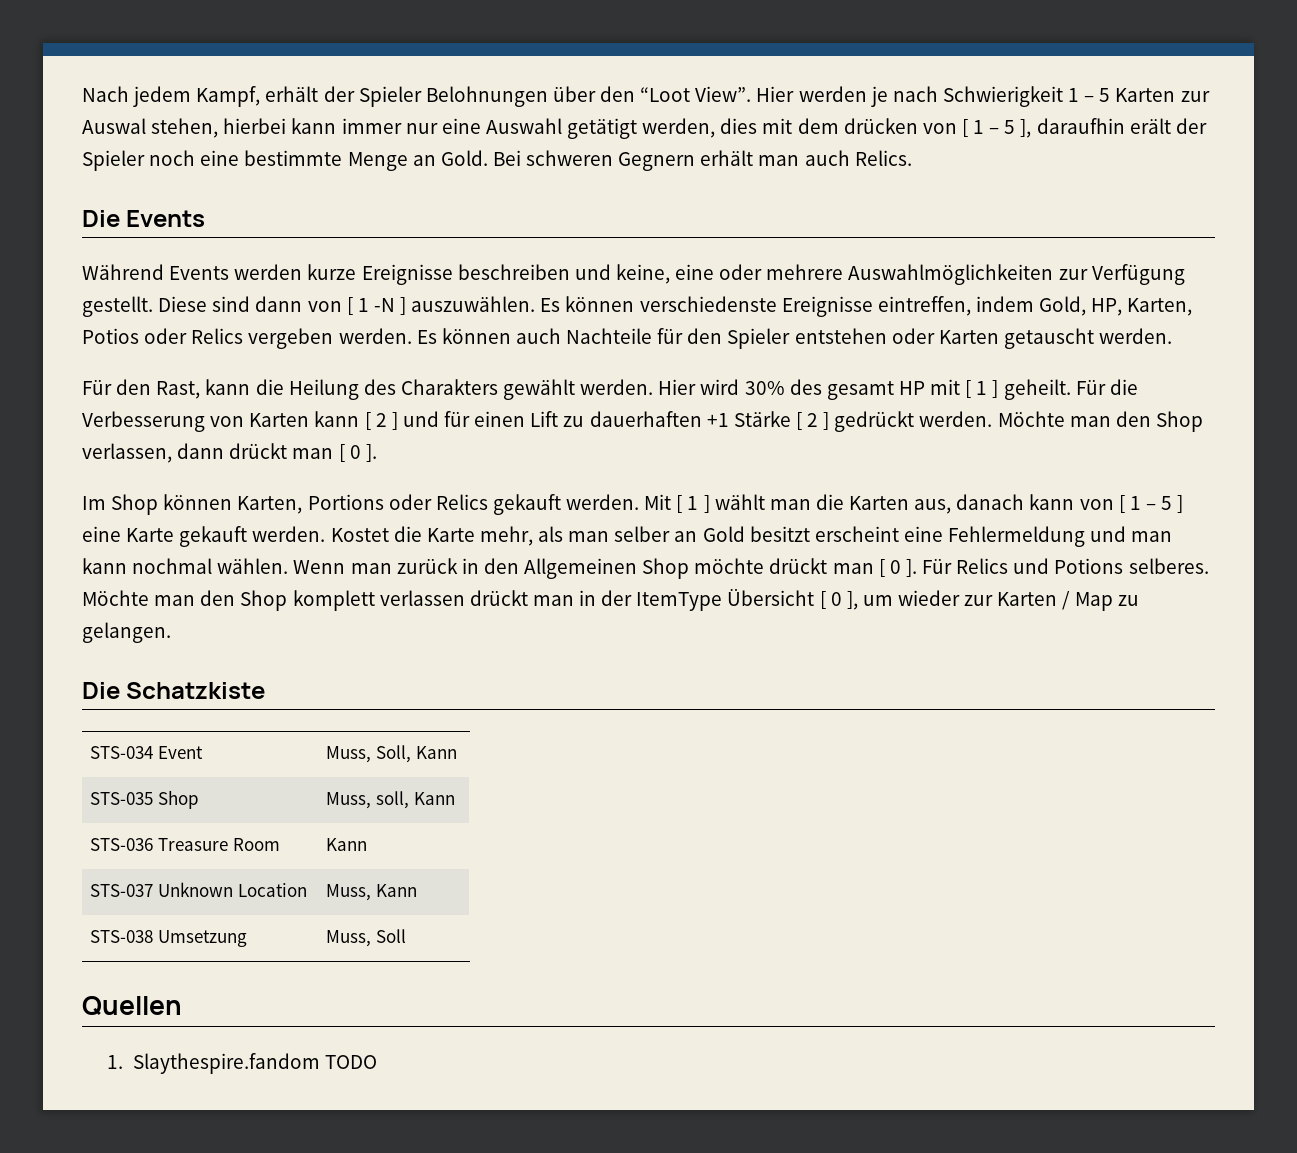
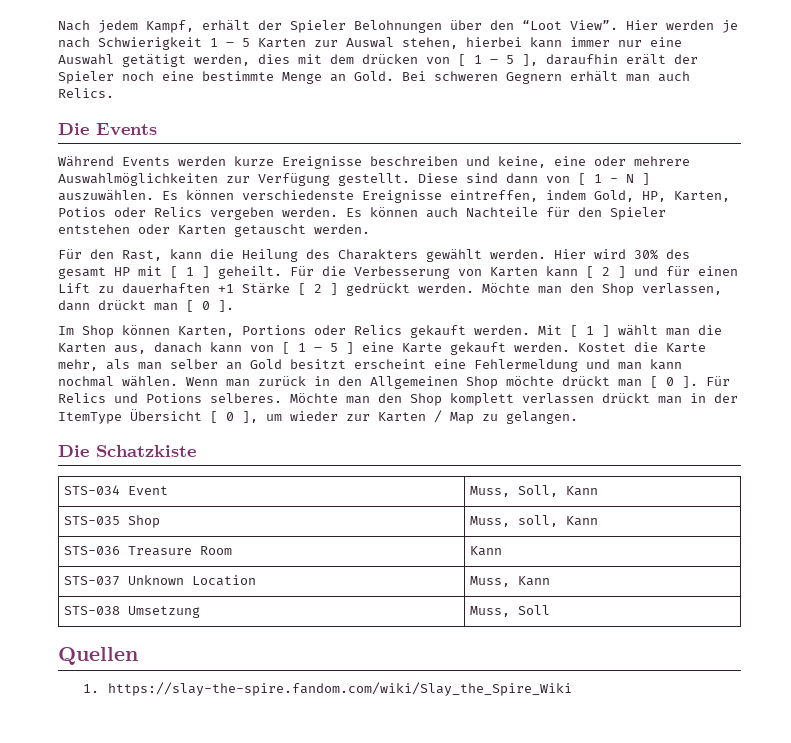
[373,298,395,312] -N -> [610,174,634,183] - N
[132,1053,377,1074] Slaythespire.fandom TODO -> [107,682,572,696] https://slay-the-spire.fandom.com/wiki/Slay_the_Spire_Wiki

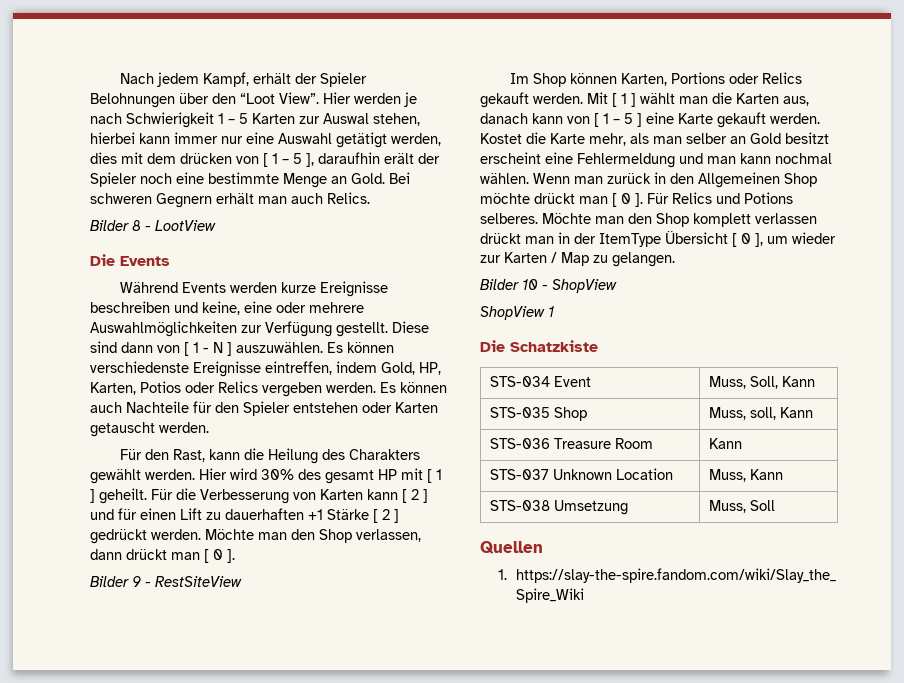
(114, 93) none -> [90,220,216,231] // Bilder 8 - LootView
(234, 306) none -> [90,576,242,587] // Bilder 9 - RestSiteView
(578, 417) none -> [480,279,617,293] [480,306,554,320] // Bilder 10 - ShopView // ShopView 1

